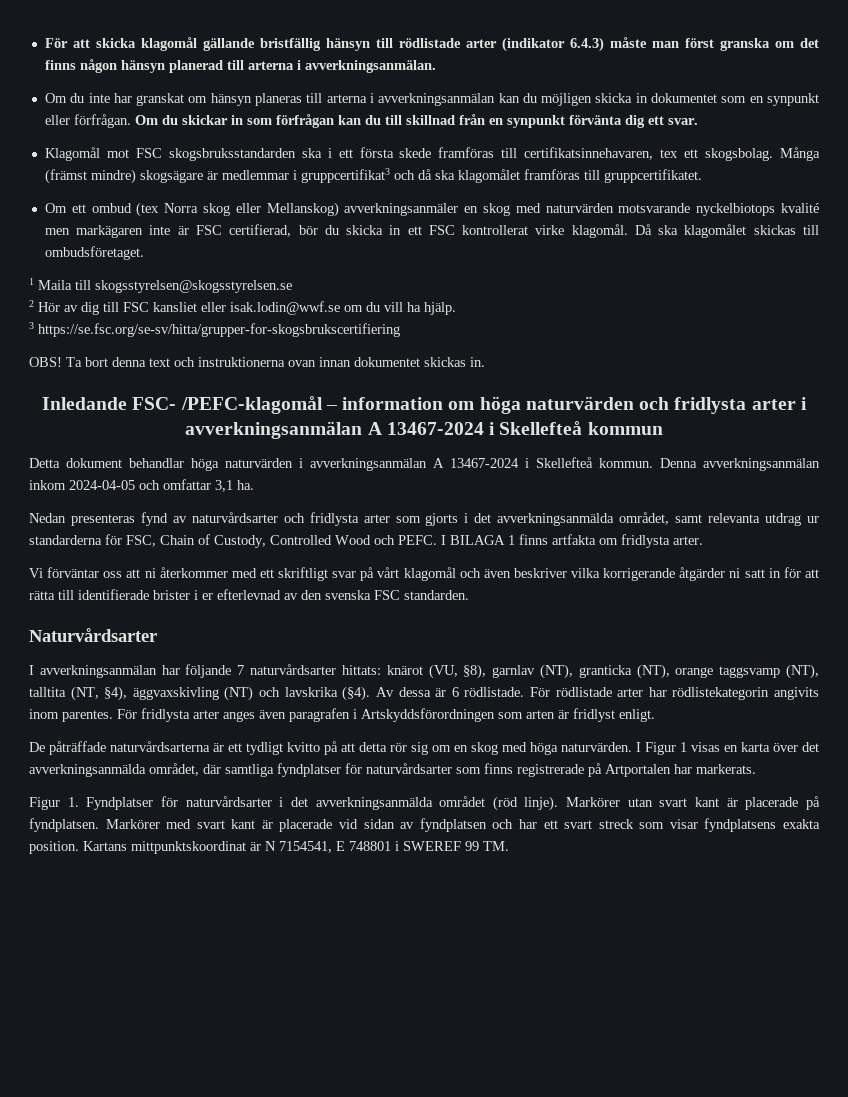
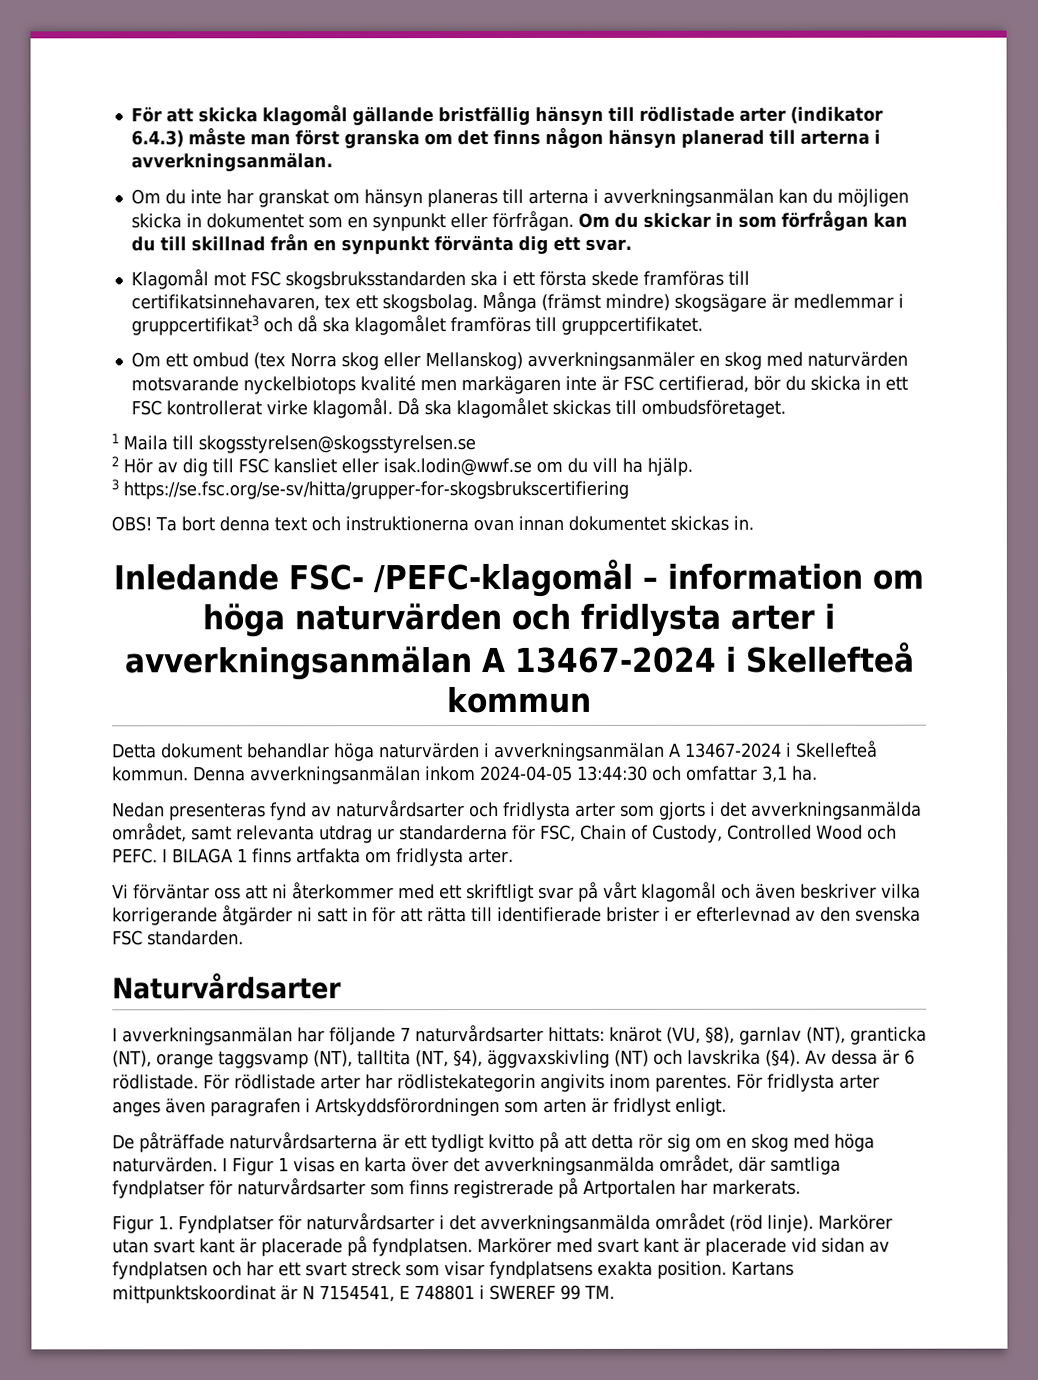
(135, 485) none -> [577,765,648,781] 13:44:30

